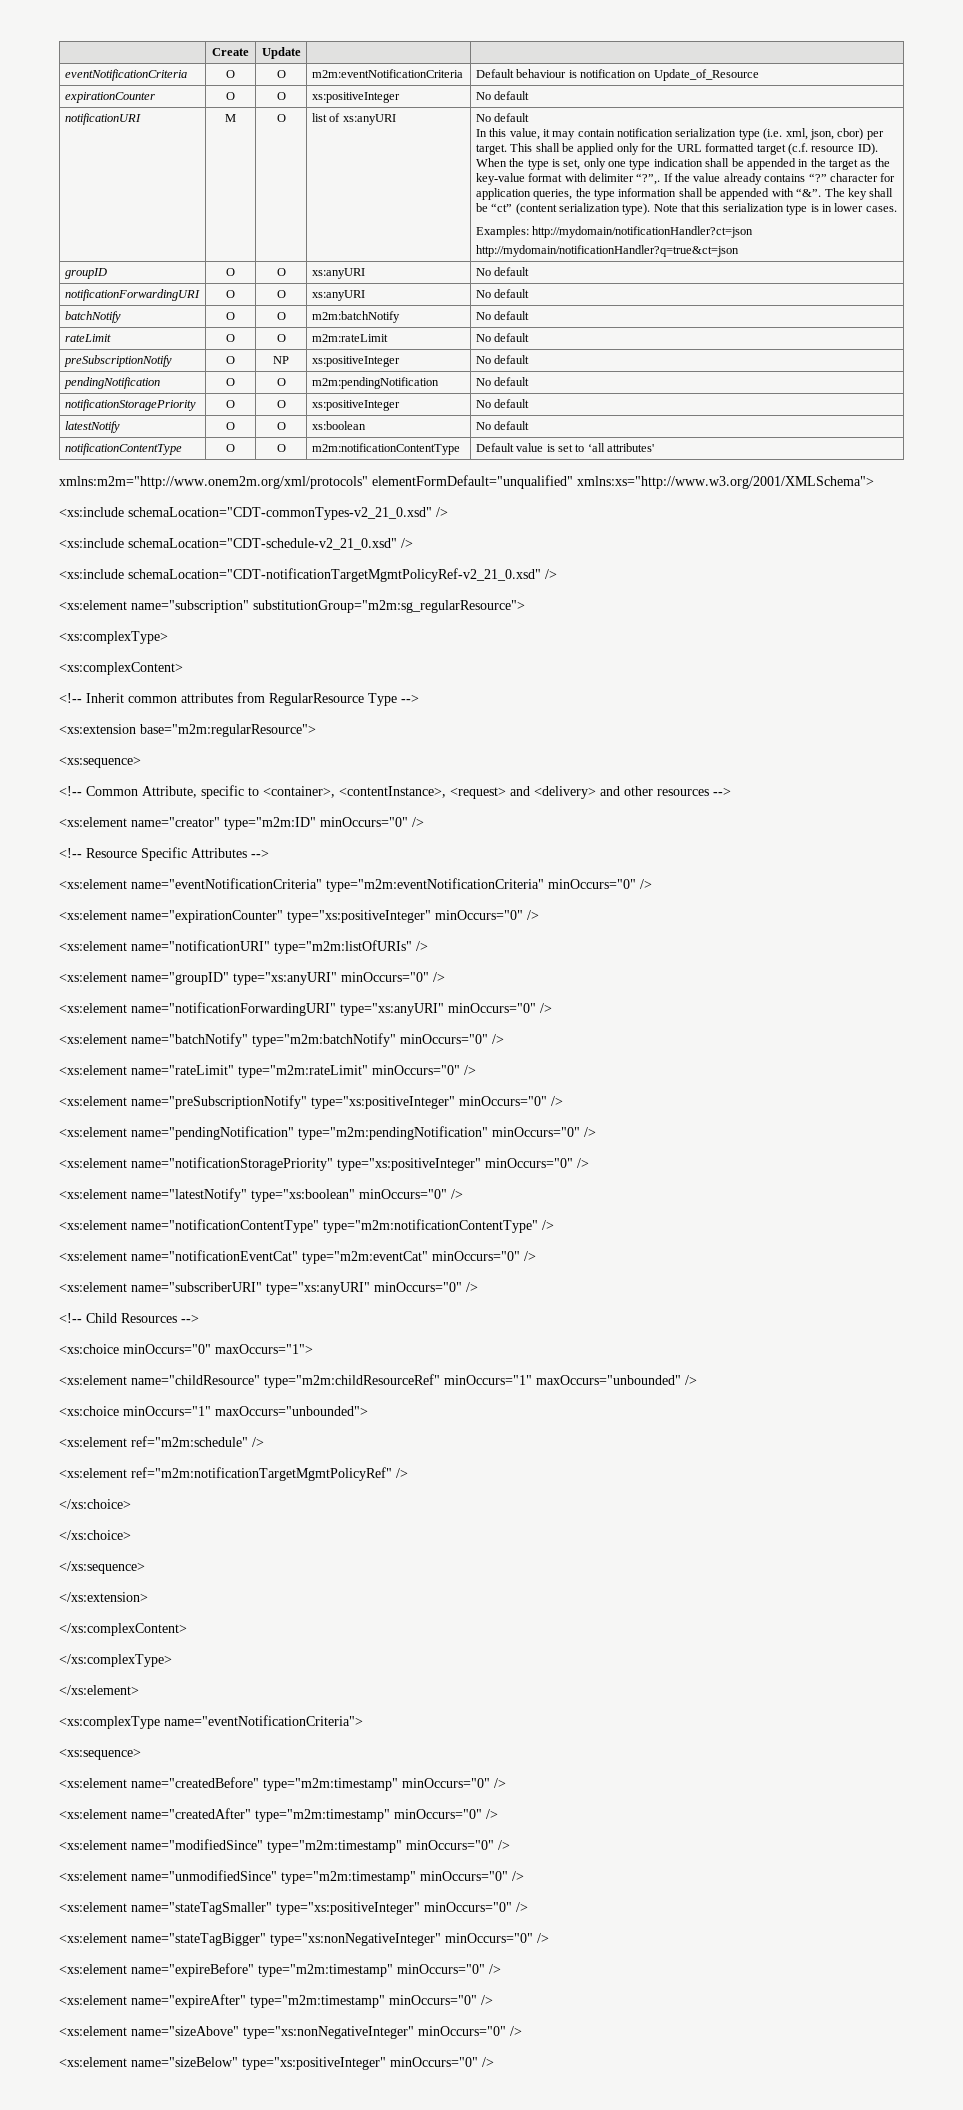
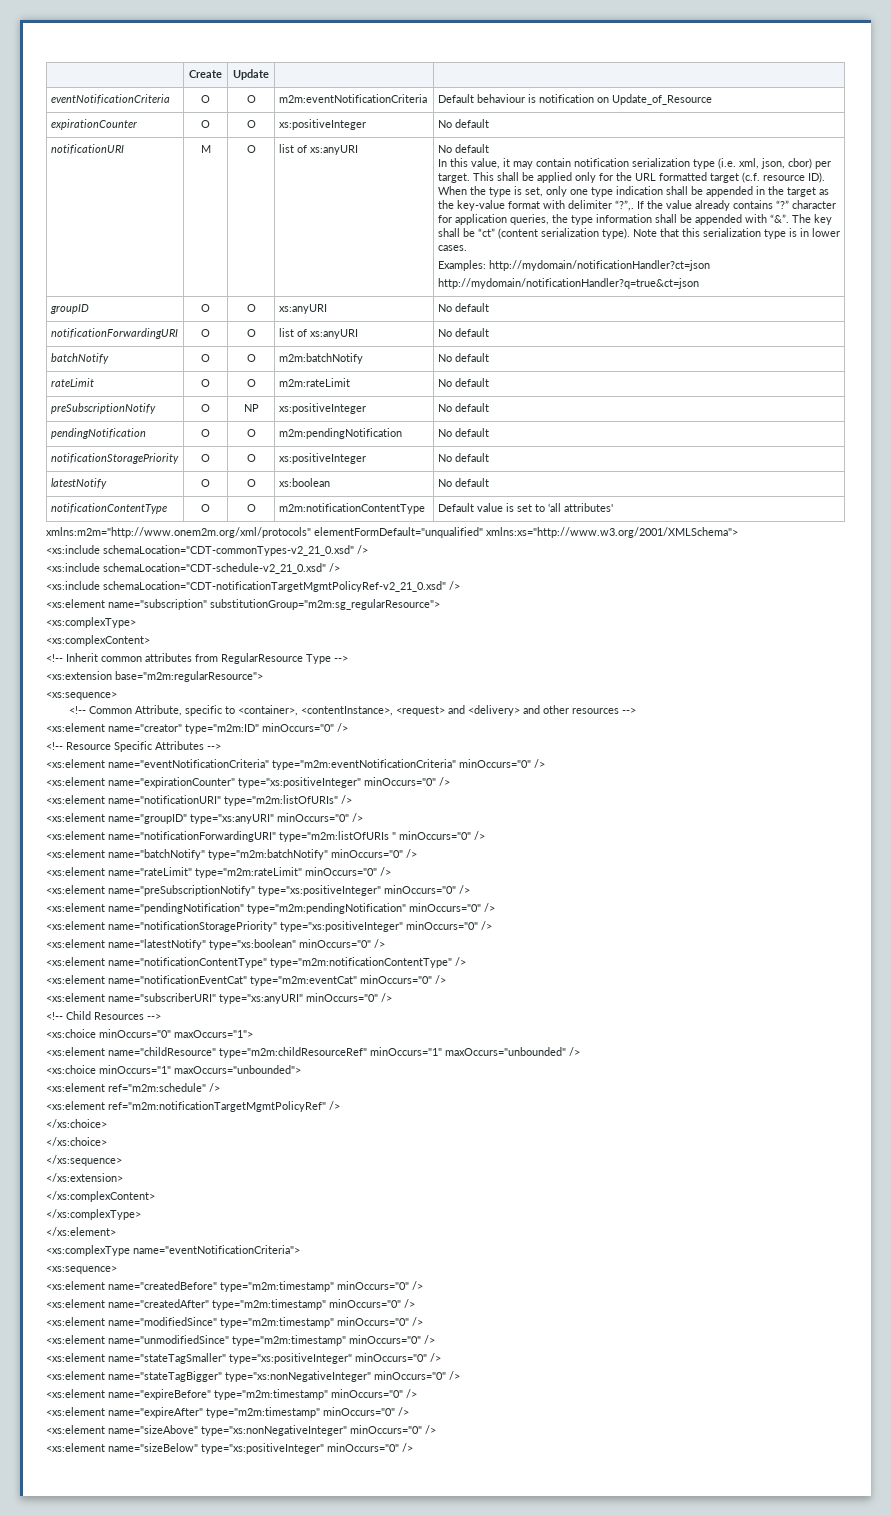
(286, 294) none -> [278,328,307,337] list of
[340,1003,444,1016] type="xs:anyURI" -> [279,831,396,842] type="m2m:listOfURIs "

